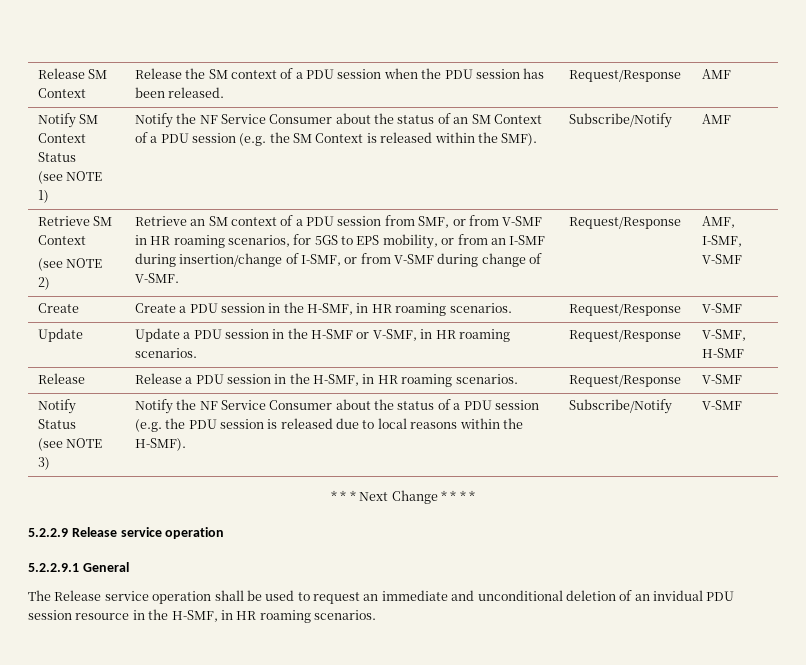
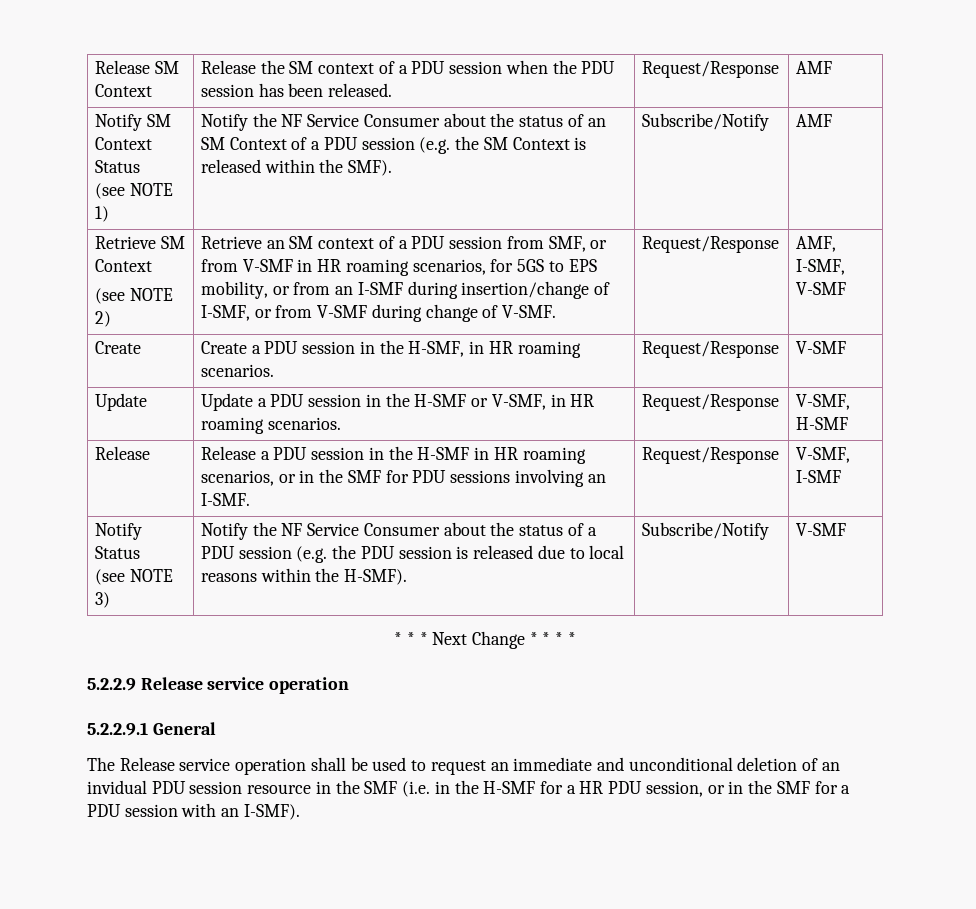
[313,374,518,387] [568,375,681,387] [701,374,742,384] H-SMF, in HR roaming scenarios. | Request/Response | V-SMF -> [417,447,586,464] [201,469,606,487] [201,493,251,506] [642,447,780,464] [796,447,851,463] [796,470,842,483] H-SMF in HR roaming scenarios, or in the SMF for PDU sessions involving an I-SMF. | Request/Response | V-SMF, I-SMF
[171,610,376,623] H-SMF, in HR roaming scenarios. -> [364,780,851,797] [87,803,300,820] SMF (i.e. in the H-SMF for a HR PDU session, or in the SMF for a PDU session with an I-SMF).

